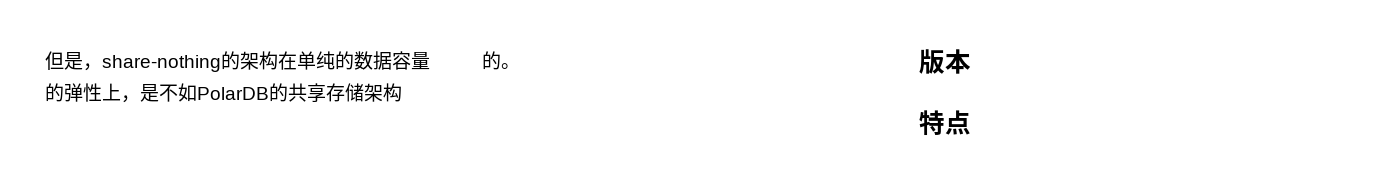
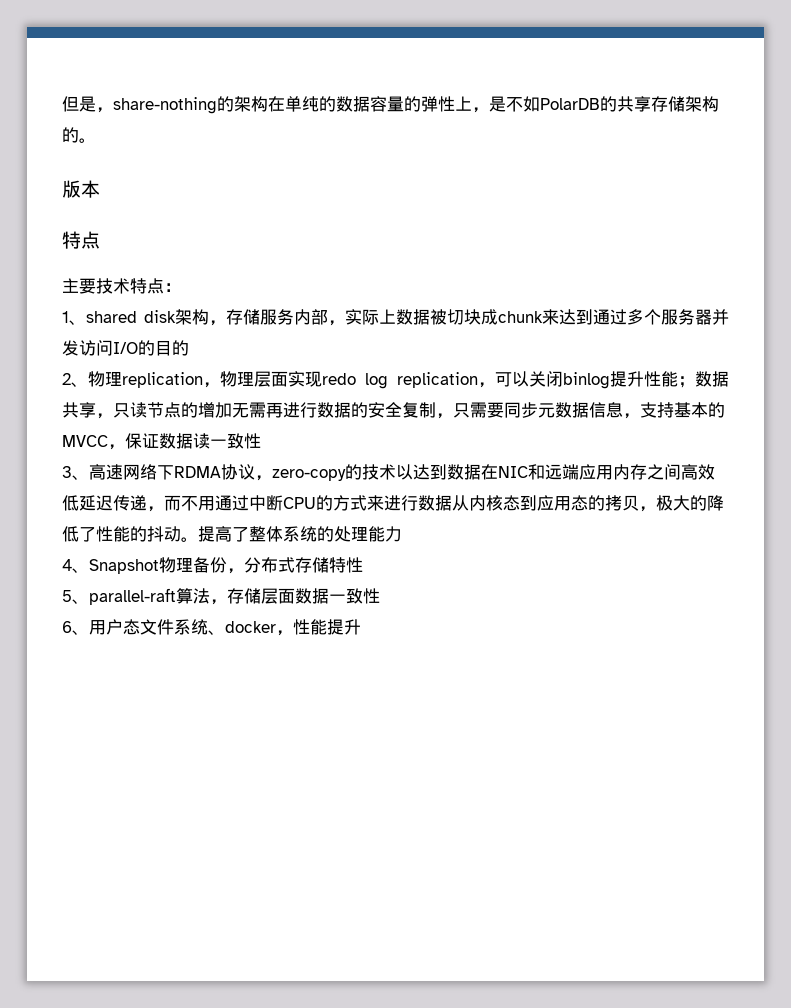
(971, 122) none -> [62,278,181,294] [62,309,729,326] [62,340,189,356] [62,371,729,389] [62,402,725,419] [62,433,261,450] [62,464,715,481] [62,495,724,512] [62,526,402,542] [62,557,363,574] [62,588,380,605] [62,619,361,636] // 主要技术特点： // 1、shared disk架构，存储服务内部，实际上数据被切块成chunk来达到通过多个服务器并发访问I/O的目的 // 2、物理replication，物理层面实现redo log replication，可以关闭binlog提升性能；数据共享，只读节点的增加无需再进行数据的安全复制，只需要同步元数据信息，支持基本的MVCC，保证数据读一致性 // 3、高速网络下RDMA协议，zero-copy的技术以达到数据在NIC和远端应用内存之间高效低延迟传递，而不用通过中断CPU的方式来进行数据从内核态到应用态的拷贝，极大的降低了性能的抖动。提高了整体系统的处理能力 // 4、Snapshot物理备份，分布式存储特性 // 5、parallel-raft算法，存储层面数据一致性 // 6、用户态文件系统、docker，性能提升

